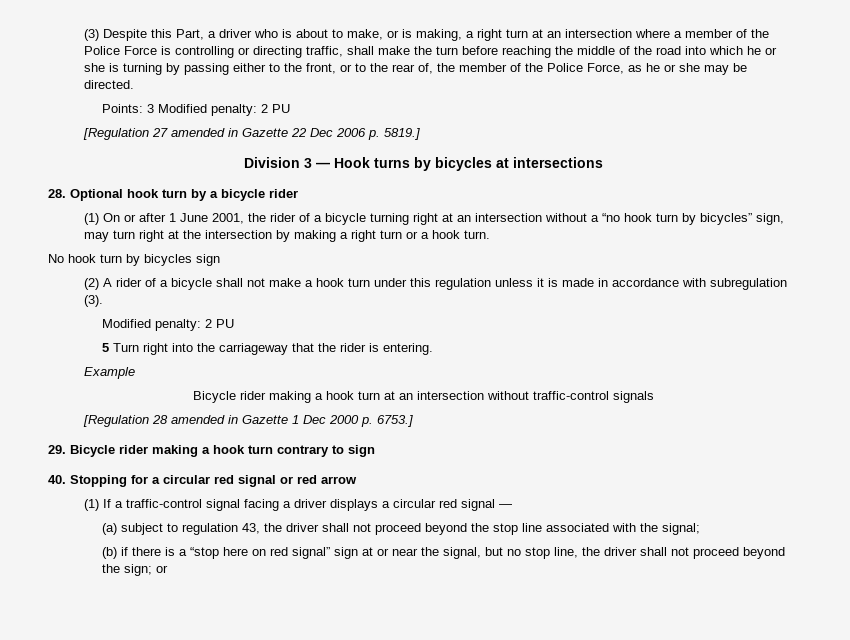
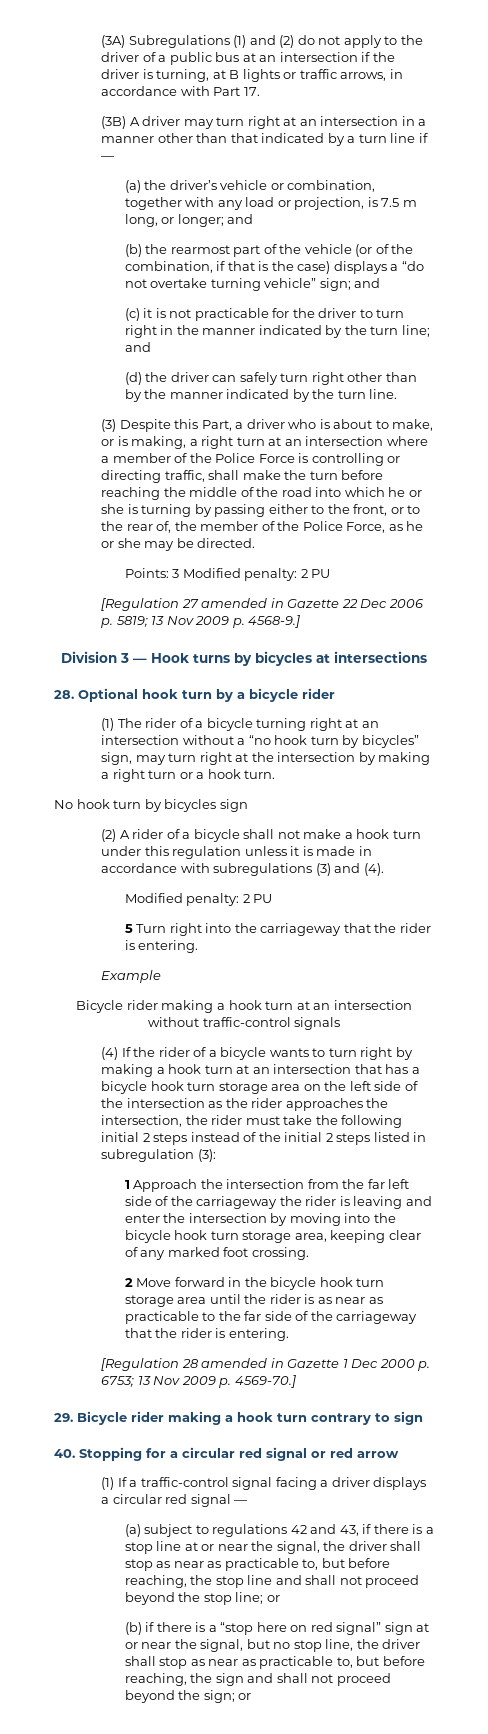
(83, 35) none -> [101,35,423,48] [101,52,395,65] [101,69,403,82] [101,86,260,96] [101,116,427,129] [101,133,428,146] [101,156,115,160] [124,180,376,193] [124,197,417,210] [124,214,254,227] [124,244,414,257] [124,261,424,274] [124,278,381,291] [124,308,405,321] [124,325,430,338] [124,342,151,352] [124,372,417,385] [124,389,398,402] (3A) Subregulations (1) and (2) do not apply to the driver of a public bus at an intersection if the driver is turning, at B lights or traffic arrows, in accordance with Part 17. // (3B) A driver may turn right at an intersection in a manner other than that indicated by a turn line if — // (a) the driver’s vehicle or combination, together with any load or projection, is 7.5 m long, or longer; and // (b) the rearmost part of the vehicle (or of the combination, if that is the case) displays a “do not overtake turning vehicle” sign; and // (c) it is not practicable for the driver to turn right in the manner indicated by the turn line; and // (d) the driver can safely turn right other than by the manner indicated by the turn line. //
[383,128,420,140] 5819.] -> [115,615,301,628] 5819; 13 Nov 2009 p. 4568-9.]
[102,213,266,224] On or after 1 June 2001, the -> [117,718,142,728] The
[709,278,787,290] [83,295,103,307] subregulation (3). -> [213,863,384,876] subregulations (3) and (4).
(654, 397) none -> [101,1047,413,1060] [101,1064,420,1077] [101,1081,418,1094] [101,1098,389,1111] [101,1115,403,1128] [101,1132,427,1145] [101,1149,216,1162] [124,1179,410,1192] [124,1196,432,1209] [124,1213,396,1226] [124,1230,421,1243] [124,1247,309,1260] [124,1277,385,1290] [124,1294,383,1307] [124,1311,418,1324] [124,1328,289,1341] // (4) If the rider of a bicycle wants to turn right by making a hook turn at an intersection that has a bicycle hook turn storage area on the left side of the intersection as the rider approaches the intersection, the rider must take the following initial 2 steps instead of the initial 2 steps listed in subregulation (3): // 1 Approach the intersection from the far left side of the carriageway the rider is leaving and enter the intersection by moving into the bicycle hook turn storage area, keeping clear of any marked foot crossing. // 2 Move forward in the bicycle hook turn storage area until the rider is as near as practicable to the far side of the carriageway that the rider is entering.
[376,415,413,427] 6753.] -> [101,1375,296,1388] 6753; 13 Nov 2009 p. 4569-70.]
[181,523,319,535] regulation 43, the driver -> [212,1524,434,1537] [124,1541,422,1554] [124,1558,391,1571] [124,1575,302,1588] regulations 42 and 43, if there is a stop line at or near the signal, the driver shall stop as near as practicable to, but before reaching, the stop line and
[521,523,700,535] line associated with the signal; -> [235,1592,280,1604] line; or
(667, 551) none -> [159,1656,425,1669] [124,1673,308,1686] stop as near as practicable to, but before reaching, the sign and shall

